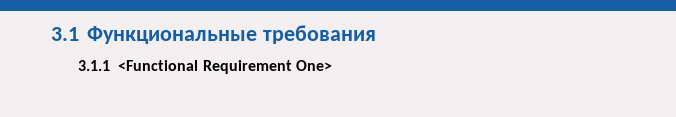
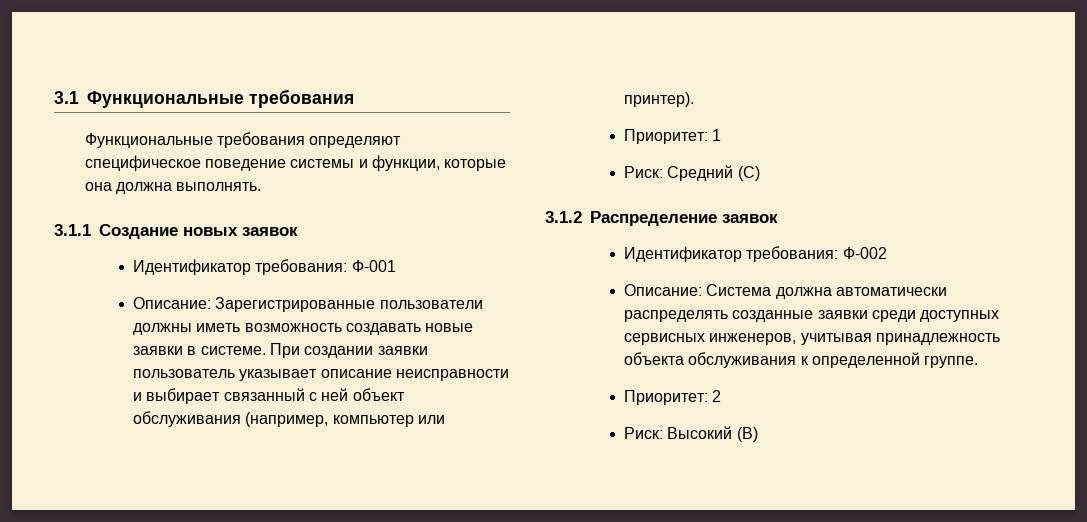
[78,60,332,74] 3.1.1 <Functional Requirement One> -> [84,132,402,148] [84,155,507,171] [84,182,262,194] [54,224,298,239] [133,259,396,275] [133,297,483,312] [133,323,474,335] [133,343,428,358] [133,369,510,381] [133,388,405,404] [133,411,446,427] [624,92,695,107] [624,129,722,144] [624,165,760,181] [545,211,778,226] [624,246,887,262] [624,284,948,299] [624,310,1000,322] [624,333,1001,345] [624,352,979,368] [624,390,722,405] [624,426,758,442] Функциональные требования определяют специфическое поведение системы и функции, которые она должна выполнять. // 3.1.1 Создание новых заявок // Идентификатор требования: Ф-001 // Описание: Зарегистрированные пользователи должны иметь возможность создавать новые заявки в системе. При создании заявки пользователь указывает описание неисправности и выбирает связанный с ней объект обслуживания (например, компьютер или принтер). // Приоритет: 1 // Риск: Средний (С) // 3.1.2 Распределение заявок // Идентификатор требования: Ф-002 // Описание: Система должна автоматически распределять созданные заявки среди доступных сервисных инженеров, учитывая принадлежность объекта обслуживания к определенной группе. // Приоритет: 2 // Риск: Высокий (В)

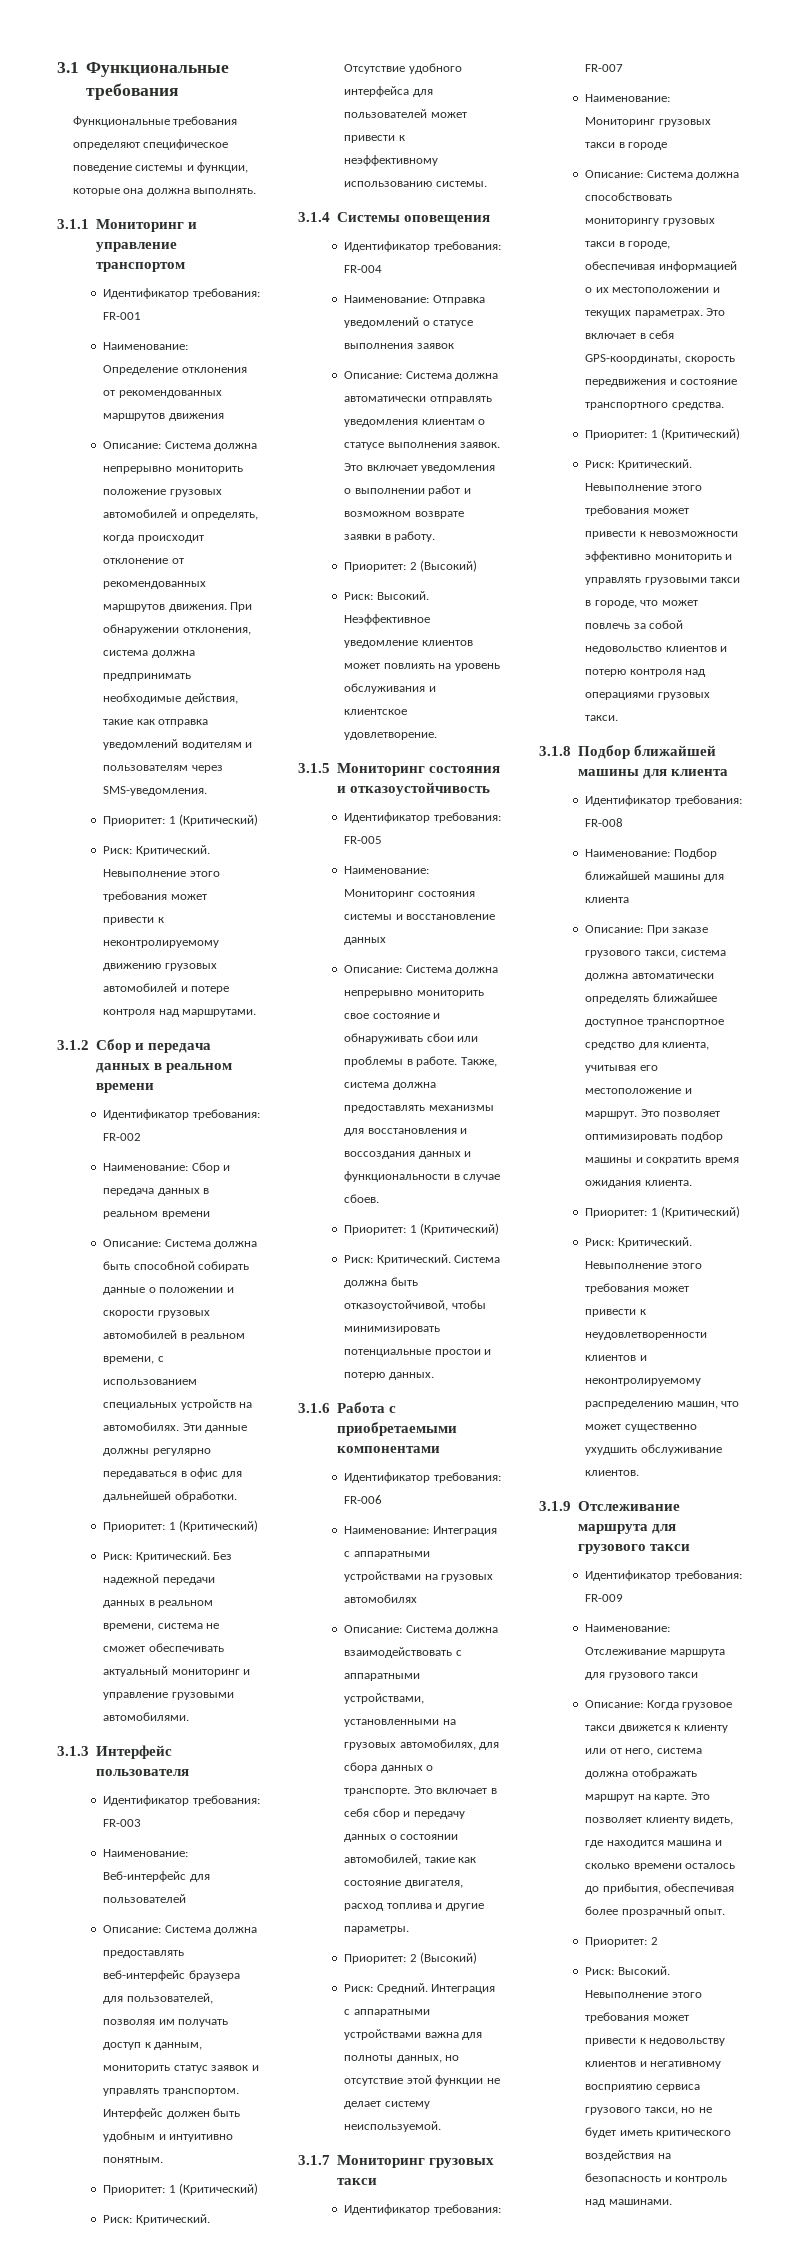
[99,224,298,239] [133,259,396,275] [133,297,483,312] [133,323,474,335] [133,343,428,358] [133,369,510,381] [133,388,405,404] [133,411,446,427] [624,92,695,107] [624,129,722,144] [624,165,760,181] [545,211,778,226] [624,246,887,262] [624,284,948,299] [624,310,1000,322] [624,333,1001,345] [624,352,979,368] [624,390,722,405] [624,426,758,442] Создание новых заявок // Идентификатор требования: Ф-001 // Описание: Зарегистрированные пользователи должны иметь возможность создавать новые заявки в системе. При создании заявки пользователь указывает описание неисправности и выбирает связанный с ней объект обслуживания (например, компьютер или принтер). // Приоритет: 1 // Риск: Средний (С) // 3.1.2 Распределение заявок // Идентификатор требования: Ф-002 // Описание: Система должна автоматически распределять созданные заявки среди доступных сервисных инженеров, учитывая принадлежность объекта обслуживания к определенной группе. // Приоритет: 2 // Риск: Высокий (В) -> [95,219,197,232] [95,242,177,252] [95,262,185,272] [103,288,260,299] [103,312,142,320] [103,342,189,350] [103,365,247,375] [103,390,222,398] [103,413,224,421] [103,441,258,451] [103,466,243,474] [103,489,222,497] [103,509,259,520] [103,535,204,543] [103,558,184,564] [103,581,207,589] [103,602,253,612] [103,624,251,635] [103,650,195,658] [103,673,192,681] [103,693,238,704] [103,719,209,727] [103,739,253,750] [103,765,223,773] [103,786,208,796] [103,814,259,826] [103,845,210,856] [103,869,220,877] [103,891,207,902] [103,917,164,925] [103,940,220,948] [103,963,217,971] [103,983,230,994] [103,1009,257,1017] [57,1039,211,1053] [95,1063,232,1073] [95,1083,154,1093] [103,1109,260,1120] [103,1133,142,1141] [103,1162,231,1173] [103,1188,210,1196] [103,1211,210,1219] [103,1239,258,1249] [103,1261,250,1272] [103,1287,234,1295] [103,1310,210,1318] [103,1330,246,1341] [103,1356,164,1364] [103,1379,198,1385] [103,1399,253,1410] [103,1422,248,1433] [103,1448,211,1456] [103,1468,242,1479] [103,1491,237,1502] [103,1520,259,1532] [103,1551,233,1562] [103,1574,215,1585] [103,1600,214,1608] [103,1623,220,1631] [103,1643,224,1652] [103,1666,251,1677] [103,1692,234,1700] [103,1712,190,1721] [57,1745,172,1759] [95,1769,189,1776] [103,1795,260,1806] [103,1819,142,1827] [103,1849,189,1857] [103,1871,210,1882] [103,1894,187,1903] [103,1925,258,1935] [103,1950,185,1958] [103,1970,240,1981] [103,1993,213,2004] [103,2019,229,2027] [103,2042,203,2050] [103,2065,259,2073] [103,2088,239,2096] [103,2108,241,2119] [103,2131,234,2142] [103,2157,164,2163] [103,2183,259,2195] [103,2214,210,2225] [344,63,462,74] [344,86,433,97] [344,109,467,118] [344,135,405,143] [344,155,439,166] [344,181,487,187] [298,212,490,225] [344,241,501,252] [344,265,383,273] [344,295,485,305] [344,317,474,328] [344,343,454,349] [344,371,499,381] [344,396,492,404] [344,419,486,427] [344,442,501,450] [344,463,496,473] [344,485,471,496] [344,511,464,519] [344,531,436,542] [344,560,478,572] [344,591,429,600] [344,614,431,625] [344,640,473,648] [344,663,500,671] [344,683,436,694] [344,709,408,715] [344,732,438,740] [298,763,500,776] [336,782,490,796] [344,812,501,823] [344,836,383,844] [344,866,430,874] [344,889,475,899] [344,914,496,920] [344,937,387,945] [344,965,499,975] [344,990,484,998] [344,1013,441,1019] [344,1033,479,1044] [344,1056,497,1067] [344,1082,436,1090] [344,1105,494,1113] [344,1128,468,1136] [344,1151,472,1159] [344,1171,501,1182] [344,1194,380,1203] [344,1223,500,1235] [344,1254,501,1265] [344,1277,418,1288] [344,1300,486,1311] [344,1326,441,1334] [344,1349,492,1357] [344,1372,434,1380] [298,1402,396,1413] [336,1422,457,1436] [336,1446,440,1453] [344,1472,501,1483] [344,1495,383,1504] [344,1526,497,1536] [344,1551,430,1559] [344,1571,494,1582] [344,1594,418,1603] [344,1625,499,1635] [344,1647,462,1658] [344,1673,421,1681] [344,1693,425,1704] [344,1719,456,1727] [344,1739,500,1750] [344,1762,434,1773] [344,1786,497,1796] [344,1808,465,1819] [344,1834,459,1842] [344,1854,477,1865] [344,1880,463,1888] [344,1903,484,1911] [344,1926,410,1934] [344,1952,478,1964] [344,1983,496,1994] [344,2009,430,2017] [344,2029,483,2040] [344,2055,460,2063] [344,2075,500,2086] [344,2101,430,2109] [344,2121,442,2132] [298,2155,494,2168] [336,2178,377,2185] [344,2204,501,2215] [585,64,624,72] [585,94,671,102] [585,117,711,127] [585,142,668,150] [585,170,740,180] [585,192,673,201] [585,218,715,226] [585,241,671,249] [585,261,737,272] [585,287,720,293] [585,308,726,318] [585,330,675,339] [585,354,735,364] [585,379,738,387] [585,402,724,410] [585,428,741,440] [585,459,692,470] [585,483,702,491] [585,505,689,516] [585,531,739,539] [585,551,733,562] [585,577,741,585] [585,600,698,608] [585,620,684,629] [585,646,728,654] [585,669,707,677] [585,692,710,700] [585,715,619,721] [539,745,716,759] [577,769,728,779] [585,795,742,806] [585,818,624,827] [585,848,717,859] [585,871,725,882] [585,897,630,903] [585,925,709,935] [585,950,727,958] [585,973,714,981] [585,993,717,1004] [585,1019,724,1027] [585,1042,710,1050] [585,1065,658,1073] [585,1088,692,1094] [585,1109,721,1119] [585,1131,723,1142] [585,1157,739,1165] [585,1180,692,1188] [585,1206,741,1218] [585,1237,692,1248] [585,1261,702,1269] [585,1283,689,1294] [585,1309,646,1317] [585,1332,708,1340] [585,1355,647,1361] [585,1378,702,1386] [585,1401,740,1409] [585,1424,697,1432] [585,1444,722,1455] [585,1470,640,1476] [539,1501,680,1511] [577,1524,676,1534] [577,1544,690,1554] [585,1570,742,1581] [585,1594,624,1602] [585,1624,671,1632] [585,1647,725,1657] [585,1672,699,1680] [585,1700,733,1710] [585,1725,728,1733] [585,1748,702,1756] [585,1768,697,1779] [585,1792,710,1802] [585,1817,734,1825] [585,1840,722,1848] [585,1863,736,1871] [585,1883,735,1894] [585,1906,726,1917] [585,1937,658,1947] [585,1966,670,1975] [585,1990,702,1998] [585,2012,689,2023] [585,2038,726,2046] [585,2061,722,2069] [585,2084,700,2092] [585,2107,712,2115] [585,2127,732,2138] [585,2150,671,2161] [585,2173,728,2184] [585,2199,672,2207] Мониторинг и управление транспортом // Идентификатор требования: FR-001 // Наименование: Определение отклонения от рекомендованных маршрутов движения // Описание: Система должна непрерывно мониторить положение грузовых автомобилей и определять, когда происходит отклонение от рекомендованных маршрутов движения. При обнаружении отклонения, система должна предпринимать необходимые действия, такие как отправка уведомлений водителям и пользователям через SMS-уведомления. // Приоритет: 1 (Критический) // Риск: Критический. Невыполнение этого требования может привести к неконтролируемому движению грузовых автомобилей и потере контроля над маршрутами. // 3.1.2 Сбор и передача данных в реальном времени // Идентификатор требования: FR-002 // Наименование: Сбор и передача данных в реальном времени // Описание: Система должна быть способной собирать данные о положении и скорости грузовых автомобилей в реальном времени, с использованием специальных устройств на автомобилях. Эти данные должны регулярно передаваться в офис для дальнейшей обработки. // Приоритет: 1 (Критический) // Риск: Критический. Без надежной передачи данных в реальном времени, система не сможет обеспечивать актуальный мониторинг и управление грузовыми автомобилями. // 3.1.3 Интерфейс пользователя // Идентификатор требования: FR-003 // Наименование: Веб-интерфейс для пользователей // Описание: Система должна предоставлять веб-интерфейс браузера для пользователей, позволяя им получать доступ к данным, мониторить статус заявок и управлять транспортом. Интерфейс должен быть удобным и интуитивно понятным. // Приоритет: 1 (Критический) // Риск: Критический. Отсутствие удобного интерфейса для пользователей может привести к неэффективному использованию системы. // 3.1.4 Системы оповещения // Идентификатор требования: FR-004 // Наименование: Отправка уведомлений о статусе выполнения заявок // Описание: Система должна автоматически отправлять уведомления клиентам о статусе выполнения заявок. Это включает уведомления о выполнении работ и возможном возврате заявки в работу. // Приоритет: 2 (Высокий) // Риск: Высокий. Неэффективное уведомление клиентов может повлиять на уровень обслуживания и клиентское удовлетворение. // 3.1.5 Мониторинг состояния и отказоустойчивость // Идентификатор требования: FR-005 // Наименование: Мониторинг состояния системы и восстановление данных // Описание: Система должна непрерывно мониторить свое состояние и обнаруживать сбои или проблемы в работе. Также, система должна предоставлять механизмы для восстановления и воссоздания данных и функциональности в случае сбоев. // Приоритет: 1 (Критический) // Риск: Критический. Система должна быть отказоустойчивой, чтобы минимизировать потенциальные простои и потерю данных. // 3.1.6 Работа с приобретаемыми компонентами // Идентификатор требования: FR-006 // Наименование: Интеграция с аппаратными устройствами на грузовых автомобилях // Описание: Система должна взаимодействовать с аппаратными устройствами, установленными на грузовых автомобилях, для сбора данных о транспорте. Это включает в себя сбор и передачу данных о состоянии автомобилей, такие как состояние двигателя, расход топлива и другие параметры. // Приоритет: 2 (Высокий) // Риск: Средний. Интеграция с аппаратными устройствами важна для полноты данных, но отсутствие этой функции не делает систему неиспользуемой. // 3.1.7 Мониторинг грузовых такси // Идентификатор требования: FR-007 // Наименование: Мониторинг грузовых такси в городе // Описание: Система должна способствовать мониторингу грузовых такси в городе, обеспечивая информацией о их местоположении и текущих параметрах. Это включает в себя GPS-координаты, скорость передвижения и состояние транспортного средства. // Приоритет: 1 (Критический) // Риск: Критический. Невыполнение этого требования может привести к невозможности эффективно мониторить и управлять грузовыми такси в городе, что может повлечь за собой недовольство клиентов и потерю контроля над операциями грузовых такси. // 3.1.8 Подбор ближайшей машины для клиента // Идентификатор требования: FR-008 // Наименование: Подбор ближайшей машины для клиента // Описание: При заказе грузового такси, система должна автоматически определять ближайшее доступное транспортное средство для клиента, учитывая его местоположение и маршрут. Это позволяет оптимизировать подбор машины и сократить время ожидания клиента. // Приоритет: 1 (Критический) // Риск: Критический. Невыполнение этого требования может привести к неудовлетворенности клиентов и неконтролируемому распределению машин, что может существенно ухудшить обслуживание клиентов. // 3.1.9 Отслеживание маршрута для грузового такси // Идентификатор требования: FR-009 // Наименование: Отслеживание маршрута для грузового такси // Описание: Когда грузовое такси движется к клиенту или от него, система должна отображать маршрут на карте. Это позволяет клиенту видеть, где находится машина и сколько времени осталось до прибытия, обеспечивая более прозрачный опыт. // Приоритет: 2 // Риск: Высокий. Невыполнение этого требования может привести к недовольству клиентов и негативному восприятию сервиса грузового такси, но не будет иметь критического воздействия на безопасность и контроль над машинами.

